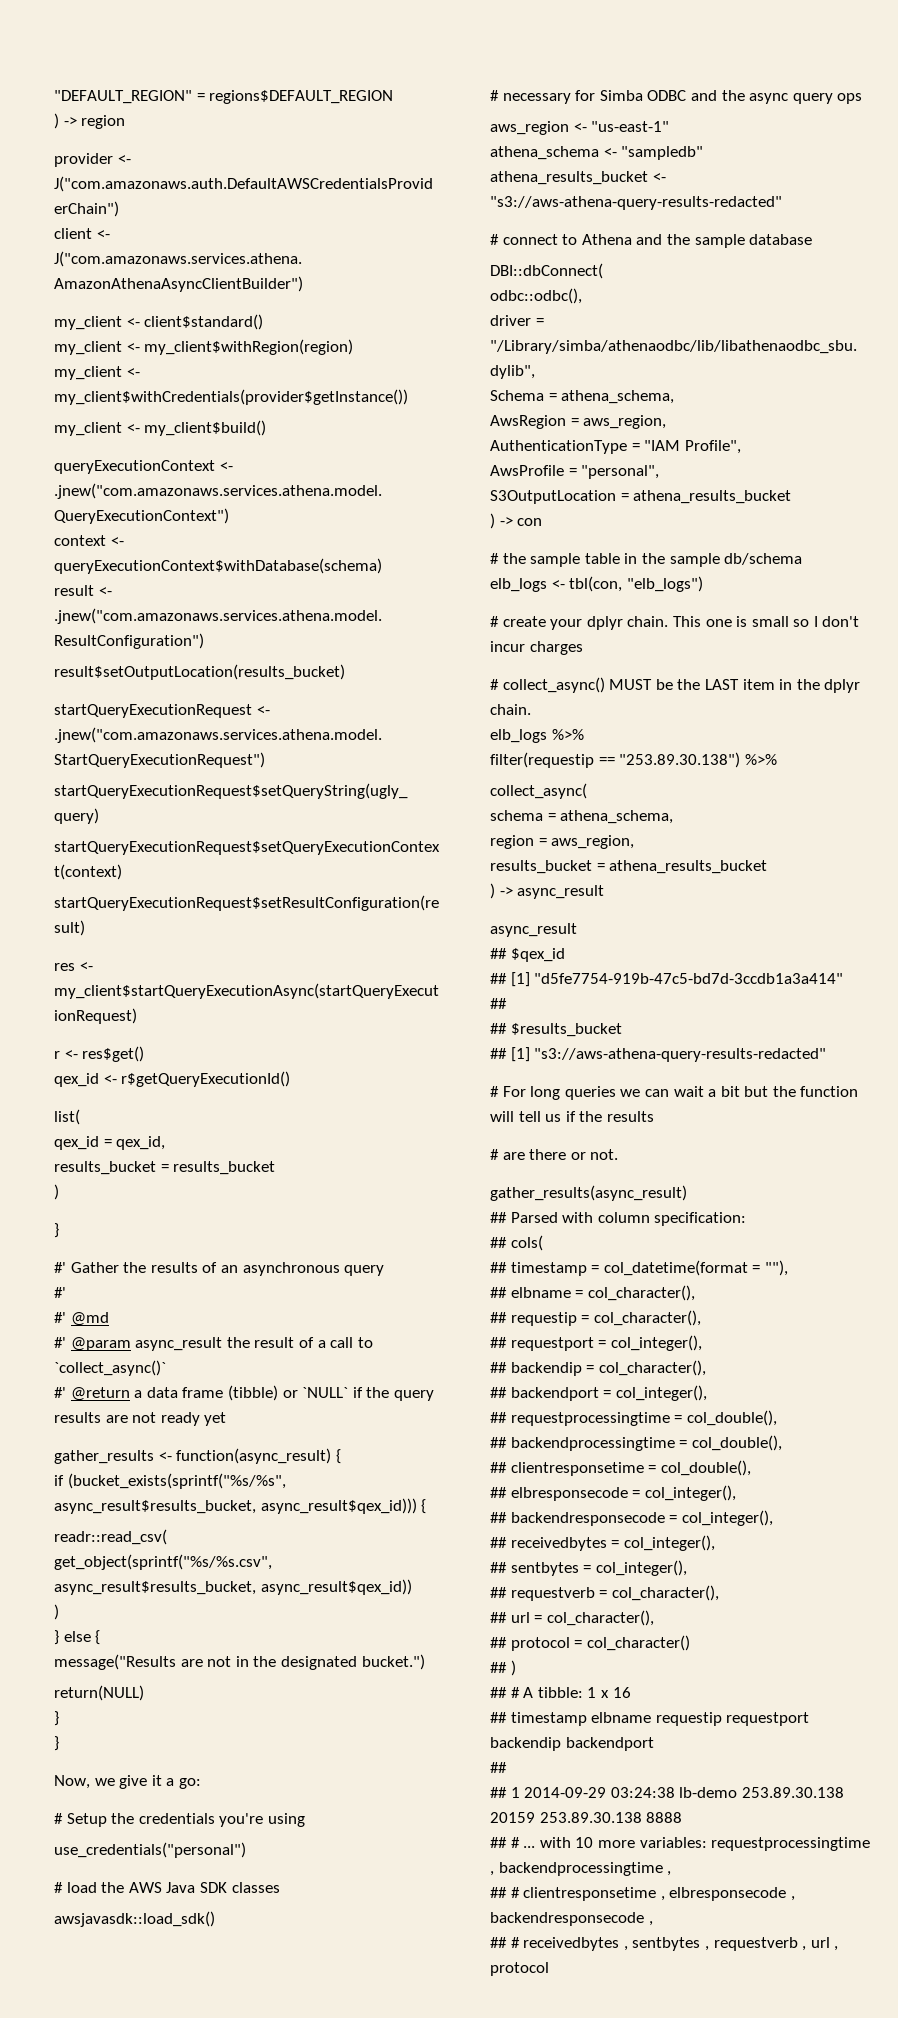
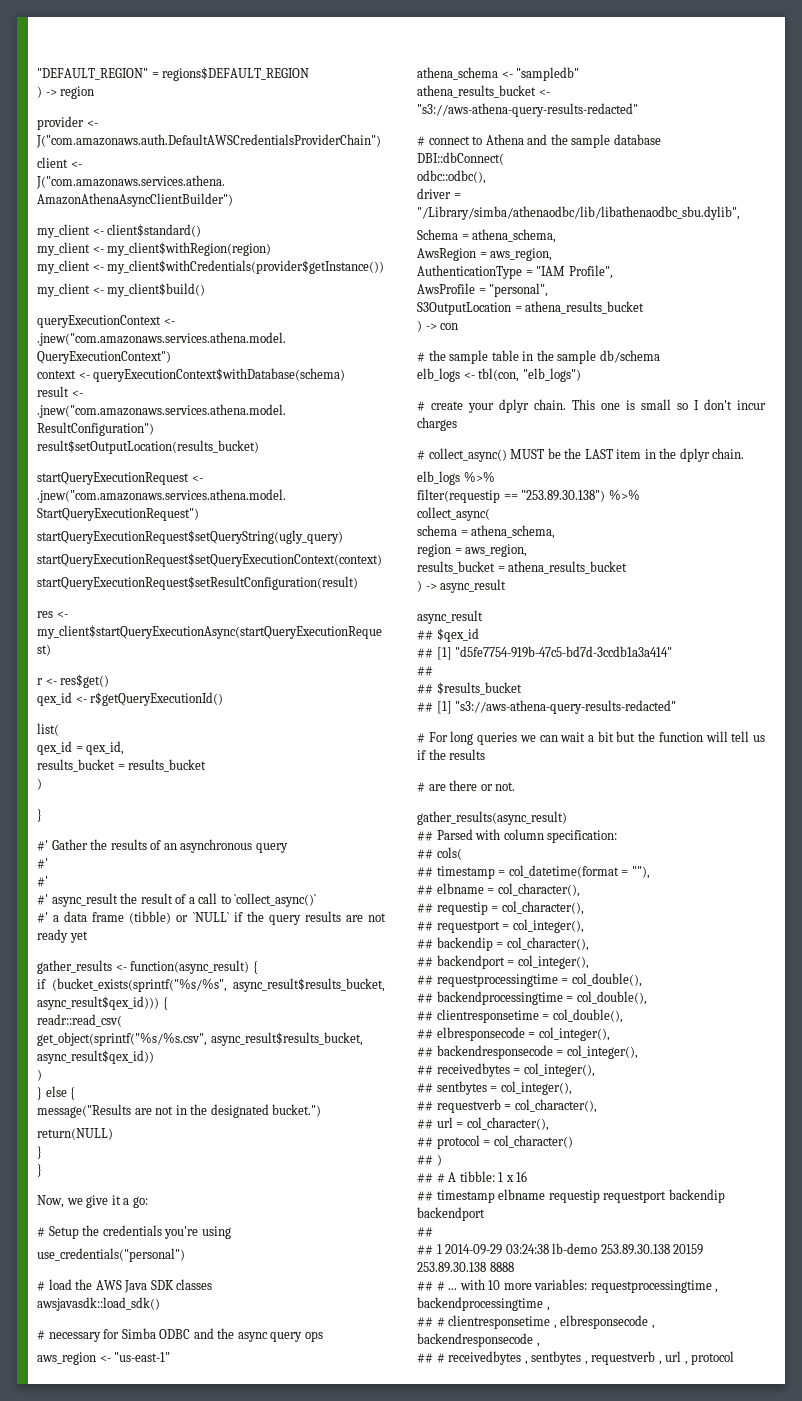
[70,1312,109,1326] [54,1337,131,1351] @md // #' @param -> [37,894,48,905] // #'
[70,1387,130,1401] @return -> (48, 917) none

